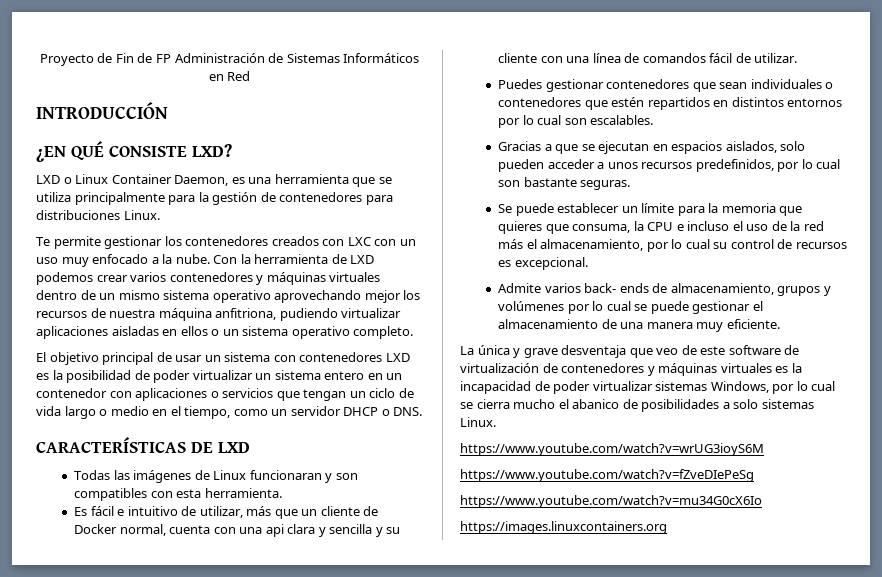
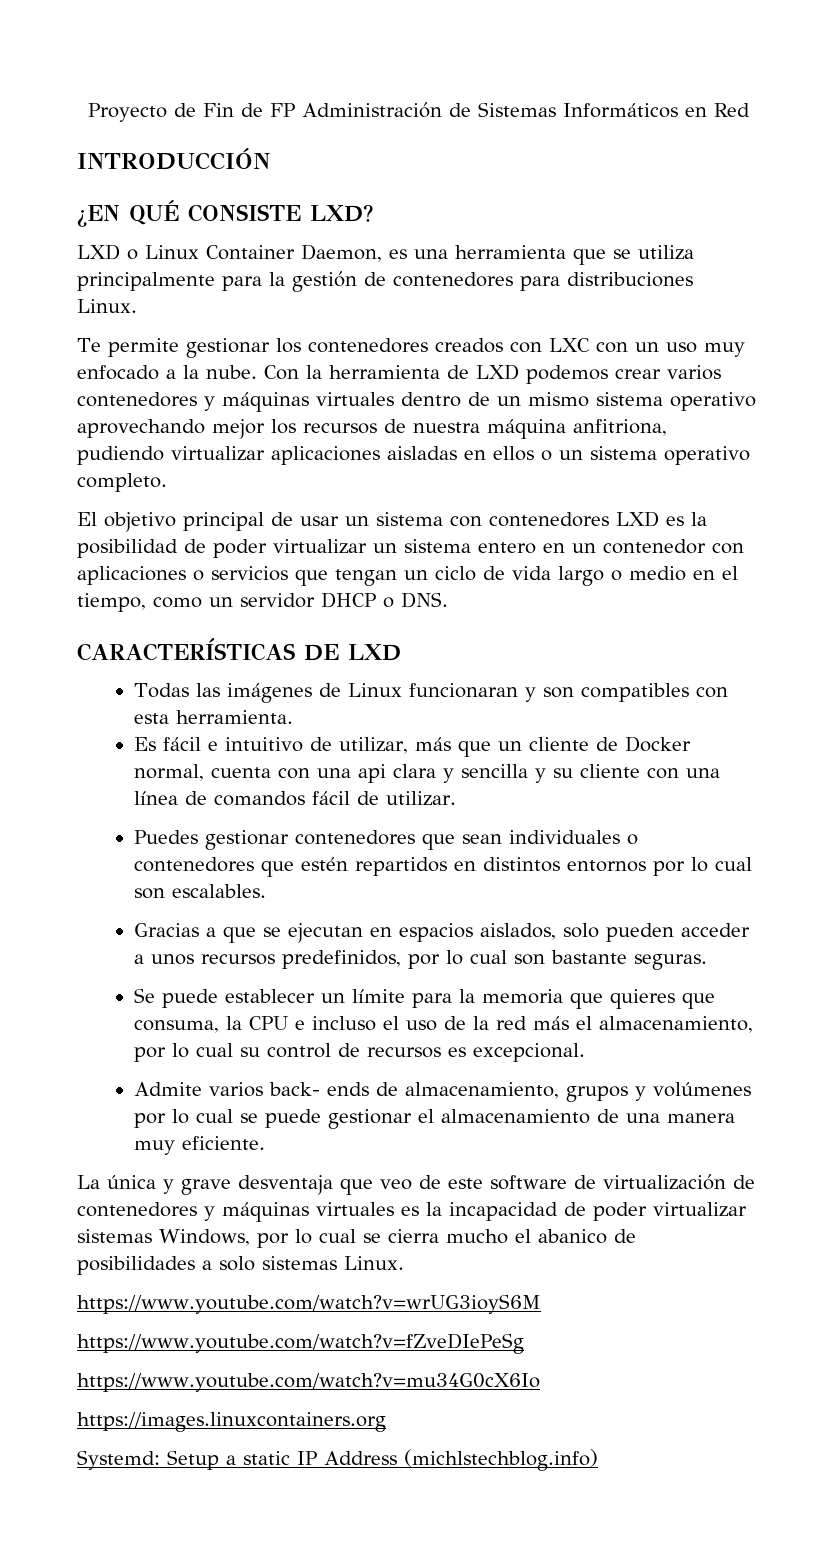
(667, 527) none -> [77,1449,598,1471] // Systemd: Setup a static IP Address (michlstechblog.info)

